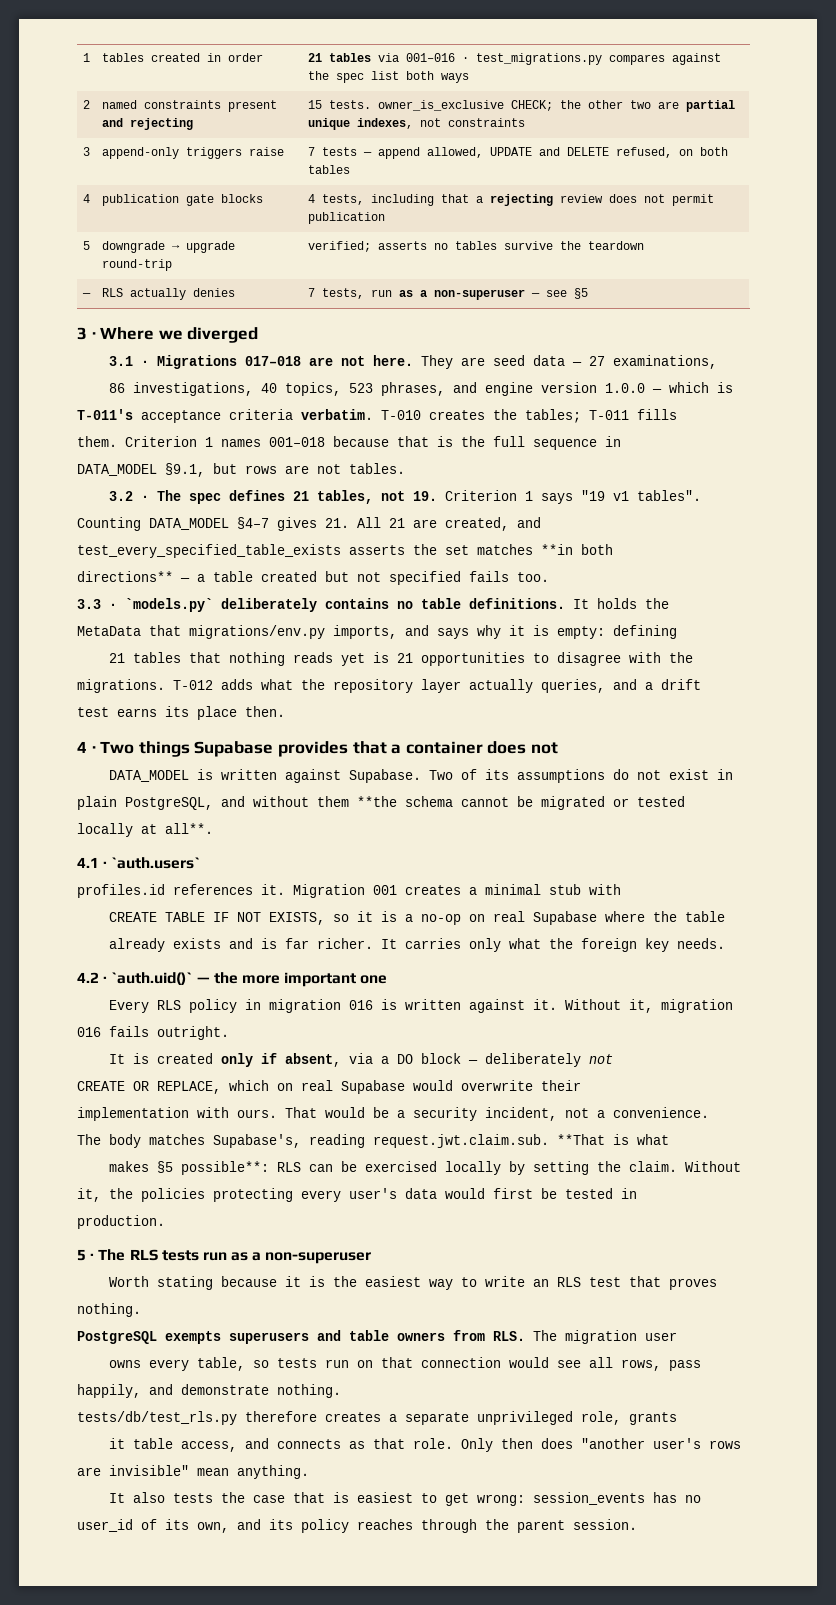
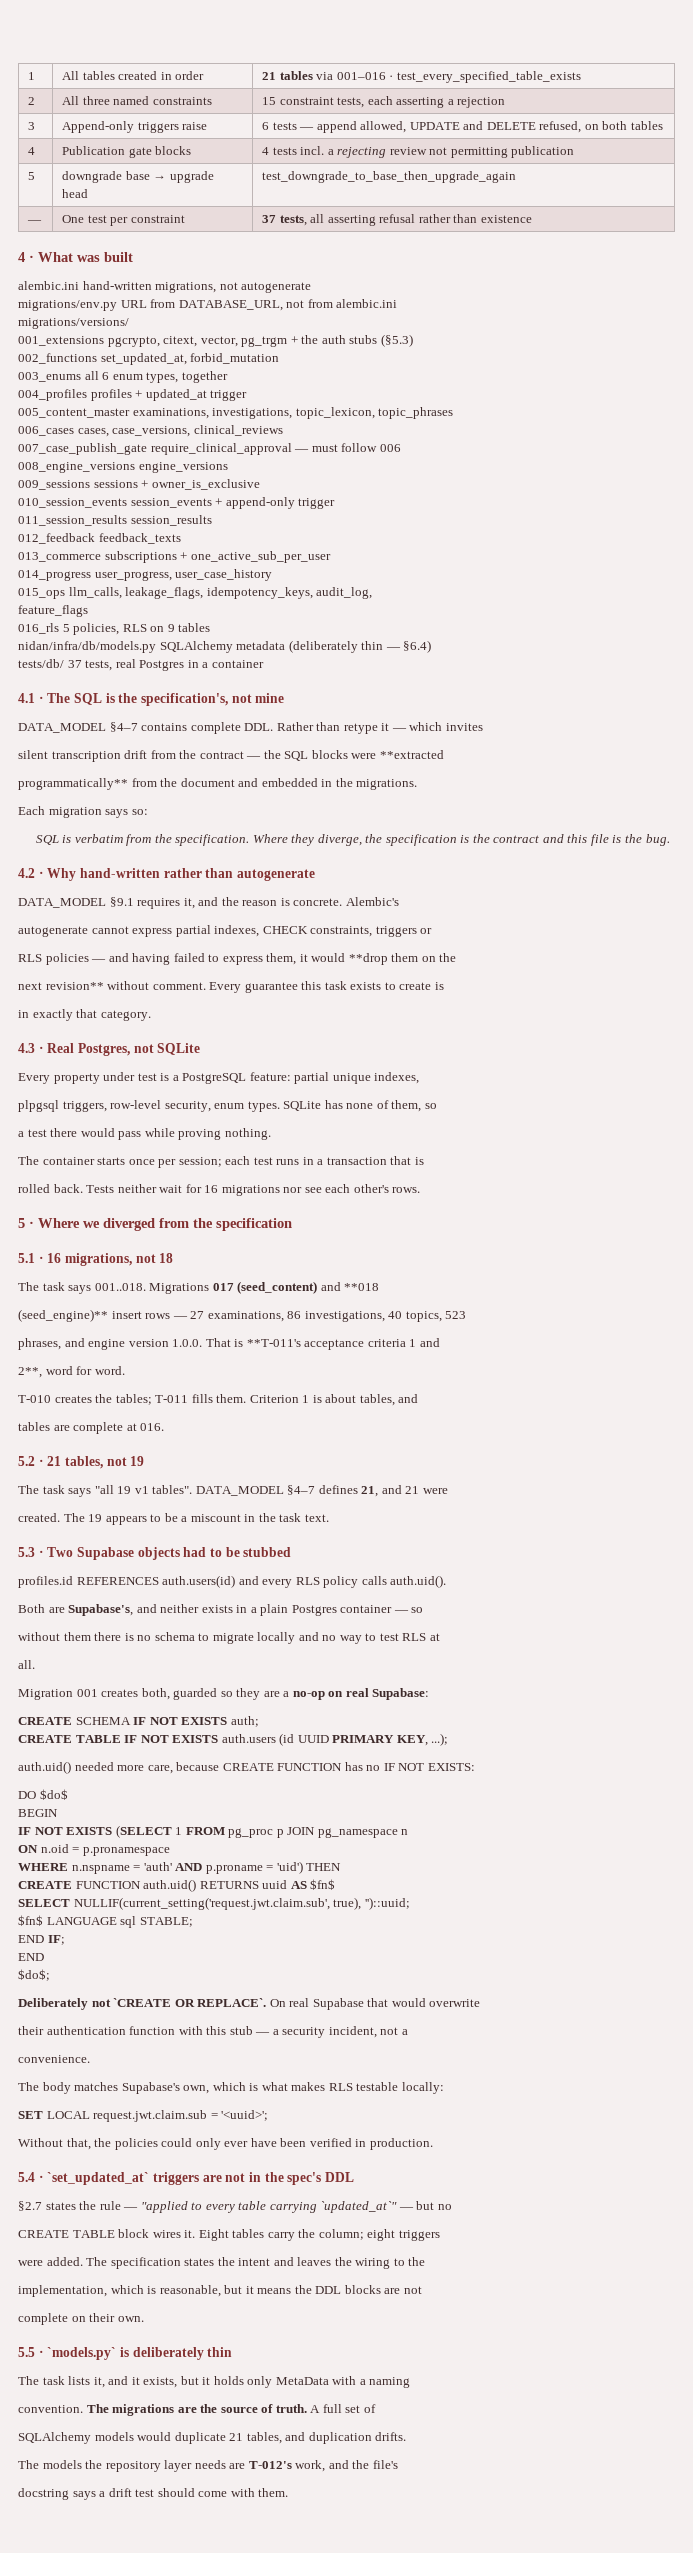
(90, 57) none -> [62,71,80,80] All
[475,53,721,65] [307,71,469,83] test_migrations.py compares against the spec list both ways -> [396,71,581,83] test_every_specified_table_exists
(90, 104) none -> [62,96,110,105] All three
[227,100,277,112] [101,118,193,130] [307,100,735,112] [307,118,525,130] present and rejecting | 15 tests. owner_is_exclusive CHECK; the other two are partial unique indexes, not constraints -> [262,96,506,108] | 15 constraint tests, each asserting a rejection
[101,147,179,159] append-only -> [62,121,135,133] Append-only
[307,147,315,156] 7 -> [262,122,270,130] 6
[101,194,179,206] publication -> [62,146,126,155] Publication
[321,194,714,206] tests, including that a rejecting review does not permit -> [272,146,508,158] tests incl. a rejecting review not permitting
(165, 247) none -> [125,171,150,180] base
[101,259,172,271] [307,241,644,252] [81,293,91,297] [101,288,235,300] [307,288,588,300] [77,327,259,343] [109,355,566,369] round-trip | verified; asserts no tables survive the teardown // — | RLS actually denies | 7 tests, run as a non-superuser — see §5 // 3 · Where we diverged // 3.1 · Migrations 017–018 are not here. They are seed data -> [62,189,89,198] [262,171,517,183] [27,220,43,223] [62,215,185,226] [262,214,532,226] [18,252,133,262] [18,281,312,293] [18,299,398,311] [18,318,129,329] [18,334,413,347] [18,353,280,365] [18,371,228,383] [18,389,248,401] [18,407,454,419] [18,425,283,437] [18,443,401,455] [18,462,228,473] [18,479,260,490] [18,497,336,509] [18,515,212,526] [18,533,181,544] [18,551,331,563] [18,569,273,581] [18,587,373,599] [18,605,88,617] [18,623,211,635] [18,640,432,653] [18,659,264,671] [18,693,285,706] [18,722,483,734] [18,750,444,762] [18,778,418,790] [18,806,148,818] [35,834,670,846] [18,868,315,881] [18,897,399,909] [18,925,433,937] [18,953,457,965] [18,981,444,993] [18,1009,151,1021] [18,1043,201,1056] [18,1072,420,1084] [18,1100,437,1112] [18,1128,271,1140] [18,1156,424,1168] [18,1184,421,1196] [18,1218,292,1231] [18,1253,174,1266] [18,1281,380,1294] [18,1309,171,1322] head | test_downgrade_to_base_then_upgrade_again // — | One test per constraint | 37 tests, all asserting refusal rather than existence // 4 · What was built // alembic.ini hand-written migrations, not autogenerate // migrations/env.py URL from DATABASE_URL, not from alembic.ini // migrations/versions/ // 001_extensions pgcrypto, citext, vector, pg_trgm + the auth stubs (§5.3) // 002_functions set_updated_at, forbid_mutation // 003_enums all 6 enum types, together // 004_profiles profiles + updated_at trigger // 005_content_master examinations, investigations, topic_lexicon, topic_phrases // 006_cases cases, case_versions, clinical_reviews // 007_case_publish_gate require_clinical_approval — must follow 006 // 008_engine_versions engine_versions // 009_sessions sessions + owner_is_exclusive // 010_session_events session_events + append-only trigger // 011_session_results session_results // 012_feedback feedback_texts // 013_commerce subscriptions + one_active_sub_per_user // 014_progress user_progress, user_case_history // 015_ops llm_calls, leakage_flags, idempotency_keys, audit_log, // feature_flags // 016_rls 5 policies, RLS on 9 tables // nidan/infra/db/models.py SQLAlchemy metadata (deliberately thin — §6.4) // tests/db/ 37 tests, real Postgres in a container // 4.1 · The SQL is the specification's, not mine // DATA_MODEL §4–7 contains complete DDL. Rather than retype it — which invites // silent transcription drift from the contract — the SQL blocks were **extracted // programmatically** from the document and embedded in the migrations. // Each migration says so: // SQL is verbatim from the specification. Where they diverge, the specification is the contract and this file is the bug. // 4.2 · Why hand-written rather than autogenerate // DATA_MODEL §9.1 requires it, and the reason is concrete. Alembic's // autogenerate cannot express partial indexes, CHECK constraints, triggers or // RLS policies — and having failed to express them, it would **drop them on the // next revision** without comment. Every guarantee this task exists to create is // in exactly that category. // 4.3 · Real Postgres, not SQLite // Every property under test is a PostgreSQL feature: partial unique indexes, // plpgsql triggers, row-level security, enum types. SQLite has none of them, so // a test there would pass while proving nothing. // The container starts once per session; each test runs in a transaction that is // rolled back. Tests neither wait for 16 migrations nor see each other's rows. // 5 · Where we diverged from the specification // 5.1 · 16 migrations, not 18 // The task says 001..018. Migrations 017 (seed_content) and **018 // (seed_engine)** insert rows
(718, 362) // -> (284, 1316) none
(374, 388) none -> (467, 1315) //
[605,382,734,393] [77,409,133,420] 1.0.0 — which is // T-011's -> [172,1338,301,1347] 1.0.0. That is **T-011's
[301,409,373,420] verbatim. -> [409,1338,440,1347] [18,1366,125,1378] 1 and // 2**, word for word. //
(677, 414) // -> (213, 1398) none
[221,436,621,450] [77,463,405,477] [109,490,606,504] names 001–018 because that is the full sequence in // DATA_MODEL §9.1, but rows are not tables. // 3.2 · The spec defines 21 tables, not 19. Criterion 1 says "19 -> [312,1394,419,1406] [18,1422,165,1434] [18,1456,145,1469] [18,1485,132,1497] is about tables, and // tables are complete at 016. // 5.2 · 21 tables, not 19 // The task says "all 19
[77,517,541,531] [77,544,613,558] [77,571,549,585] [77,598,669,612] [77,625,677,639] [109,652,694,666] [77,679,701,693] [77,706,285,720] [77,741,558,757] [109,769,734,783] [77,796,685,810] [77,823,213,837] [77,857,201,869] [77,884,621,898] [109,911,726,925] [109,938,726,952] [77,972,388,987] [109,999,734,1013] [77,1026,229,1040] [109,1053,614,1067] [77,1080,405,1094] // Counting DATA_MODEL §4–7 gives 21. All 21 are created, and // test_every_specified_table_exists asserts the set matches **in both // directions** — a table created but not specified fails too. // 3.3 · `models.py` deliberately contains no table definitions. It holds the // MetaData that migrations/env.py imports, and says why it is empty: defining // 21 tables that nothing reads yet is 21 opportunities to disagree with the // migrations. T-012 adds what the repository layer actually queries, and a drift // test earns its place then. // 4 · Two things Supabase provides that a container does not // DATA_MODEL is written against Supabase. Two of its assumptions do not exist in // plain PostgreSQL, and without them **the schema cannot be migrated or tested // locally at all**. // 4.1 · `auth.users` // profiles.id references it. Migration 001 creates a minimal stub with // CREATE TABLE IF NOT EXISTS, so it is a no-op on real Supabase where the table // already exists and is far richer. It carries only what the foreign key needs. // 4.2 · `auth.uid()` — the more important one // Every RLS policy in migration 016 is written against it. Without it, migration // 016 fails outright. // It is created only if absent, via a DO block — deliberately not // CREATE OR REPLACE, which on real Supabase -> [195,1485,448,1497] [18,1513,329,1525] [18,1547,292,1560] [18,1575,447,1588] [18,1604,424,1616] [18,1632,440,1644] [18,1660,35,1669] [18,1688,430,1700] [18,1716,259,1727] [18,1733,449,1746] [18,1761,475,1774] [18,1789,68,1800] [18,1809,58,1817] [18,1825,409,1838] [18,1844,170,1856] [18,1861,342,1874] [18,1879,336,1892] [18,1897,410,1910] [18,1915,193,1928] [18,1935,65,1945] [18,1953,44,1961] [18,1969,50,1981] [18,1998,389,2010] DATA_MODEL §4–7 defines 21, and 21 were // created. The 19 appears to be a miscount in the task text. // 5.3 · Two Supabase objects had to be stubbed // profiles.id REFERENCES auth.users(id) and every RLS policy calls auth.uid(). // Both are Supabase's, and neither exists in a plain Postgres container — so // without them there is no schema to migrate locally and no way to test RLS at // all. // Migration 001 creates both, guarded so they are a no-op on real Supabase: // CREATE SCHEMA IF NOT EXISTS auth; // CREATE TABLE IF NOT EXISTS auth.users (id UUID PRIMARY KEY, ...); // auth.uid() needed more care, because CREATE FUNCTION has no IF NOT EXISTS: // DO $do$ // BEGIN // IF NOT EXISTS (SELECT 1 FROM pg_proc p JOIN pg_namespace n // ON n.oid = p.pronamespace // WHERE n.nspname = 'auth' AND p.proname = 'uid') THEN // CREATE FUNCTION auth.uid() RETURNS uuid AS $fn$ // SELECT NULLIF(current_setting('request.jwt.claim.sub', true), '')::uuid; // $fn$ LANGUAGE sql STABLE; // END IF; // END // $do$; // Deliberately not `CREATE OR REPLACE`. On real Supabase that
[541,1080,581,1091] [77,1107,389,1121] their // implementation with ours. That would be -> [18,2026,271,2035] // their authentication function with this stub —
(605, 1114) none -> (408, 2032) //
[213,1134,669,1148] [109,1161,742,1175] [77,1188,101,1202] Supabase's, reading request.jwt.claim.sub. **That is what // makes §5 possible**: RLS can be exercised locally by setting the claim. Without // it, -> [121,2082,444,2094] [18,2110,269,2122] [18,2138,91,2150] Supabase's own, which is what makes RLS testable locally: // SET LOCAL request.jwt.claim.sub = '<uuid>'; // Without that,
[213,1188,637,1202] protecting every user's data would first be tested in // -> [161,2138,367,2150] could only ever have been verified in
[77,1249,372,1264] [109,1276,718,1290] [77,1303,141,1317] [77,1330,677,1344] [109,1357,702,1371] [77,1384,341,1398] [77,1411,677,1425] [109,1438,742,1452] [77,1465,309,1479] [109,1492,702,1506] [77,1519,637,1533] 5 · The RLS tests run as a non-superuser // Worth stating because it is the easiest way to write an RLS test that proves // nothing. // PostgreSQL exempts superusers and table owners from RLS. The migration user // owns every table, so tests run on that connection would see all rows, pass // happily, and demonstrate nothing. // tests/db/test_rls.py therefore creates a separate unprivileged role, grants // it table access, and connects as that role. Only then does "another user's rows // are invisible" mean anything. // It also tests the case that is easiest to get wrong: session_events has no // user_id of its own, and its policy reaches through the parent session. -> [18,2172,354,2185] [18,2201,452,2213] [18,2229,440,2241] [18,2257,426,2269] [18,2285,422,2297] [18,2313,144,2325] [18,2347,233,2360] [18,2376,411,2388] [18,2404,376,2416] [18,2432,407,2444] [18,2460,398,2472] [18,2488,289,2500] 5.4 · `set_updated_at` triggers are not in the spec's DDL // §2.7 states the rule — "applied to every table carrying `updated_at`" — but no // CREATE TABLE block wires it. Eight tables carry the column; eight triggers // were added. The specification states the intent and leaves the wiring to the // implementation, which is reasonable, but it means the DDL blocks are not // complete on their own. // 5.5 · `models.py` is deliberately thin // The task lists it, and it exists, but it holds only MetaData with a naming // convention. The migrations are the source of truth. A full set of // SQLAlchemy models would duplicate 21 tables, and duplication drifts. // The models the repository layer needs are T-012's work, and the file's // docstring says a drift test should come with them.

